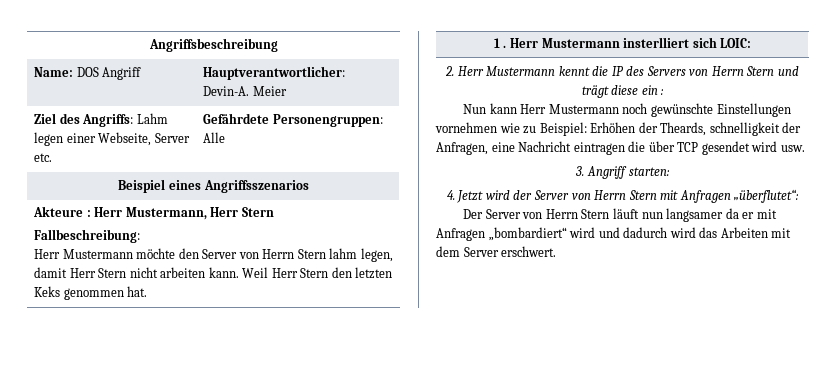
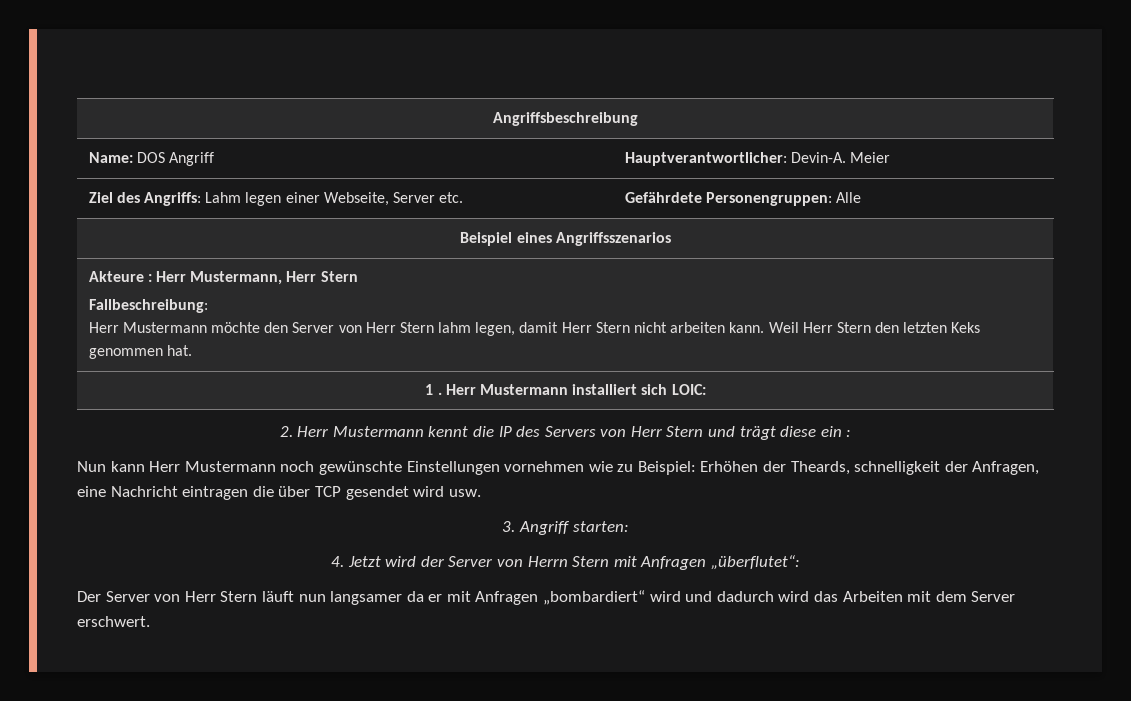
[262,249,295,259] Herrn -> [365,322,396,333] Herr
[623,37,690,48] insterlliert -> [572,384,638,395] installiert
[711,66,744,76] Herrn -> [630,426,662,437] Herr
[545,209,578,219] Herrn -> [184,591,216,602] Herr

